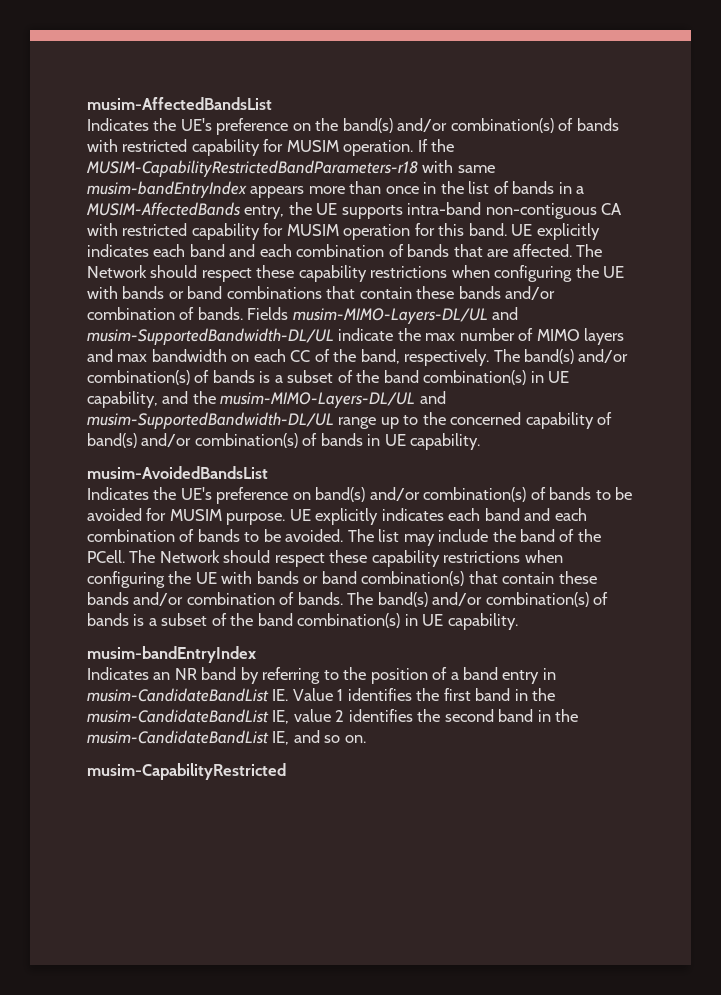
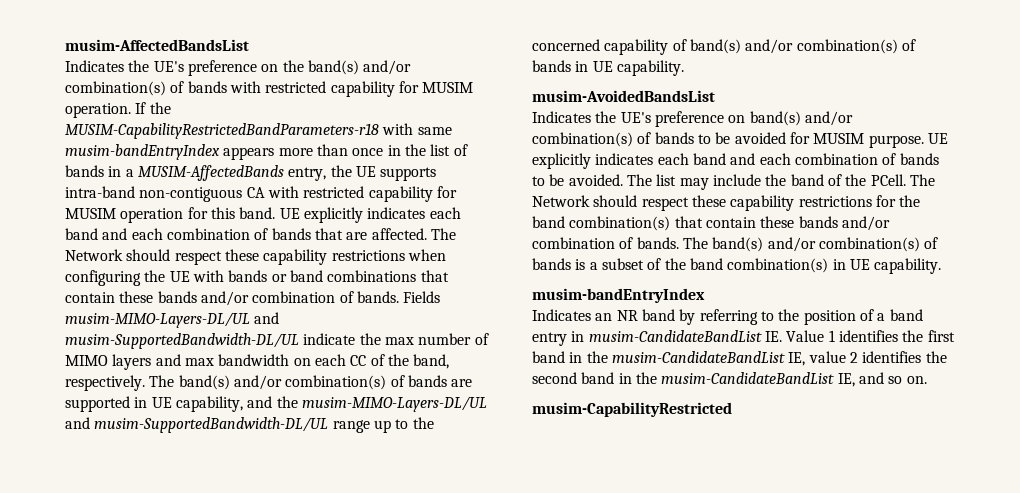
[259,370,527,385] is a subset of the band combination(s) -> [451,379,473,387] [65,396,130,412] are supported
[524,550,563,563] [87,571,319,588] when configuring the UE with bands or -> [875,195,921,207] for the

